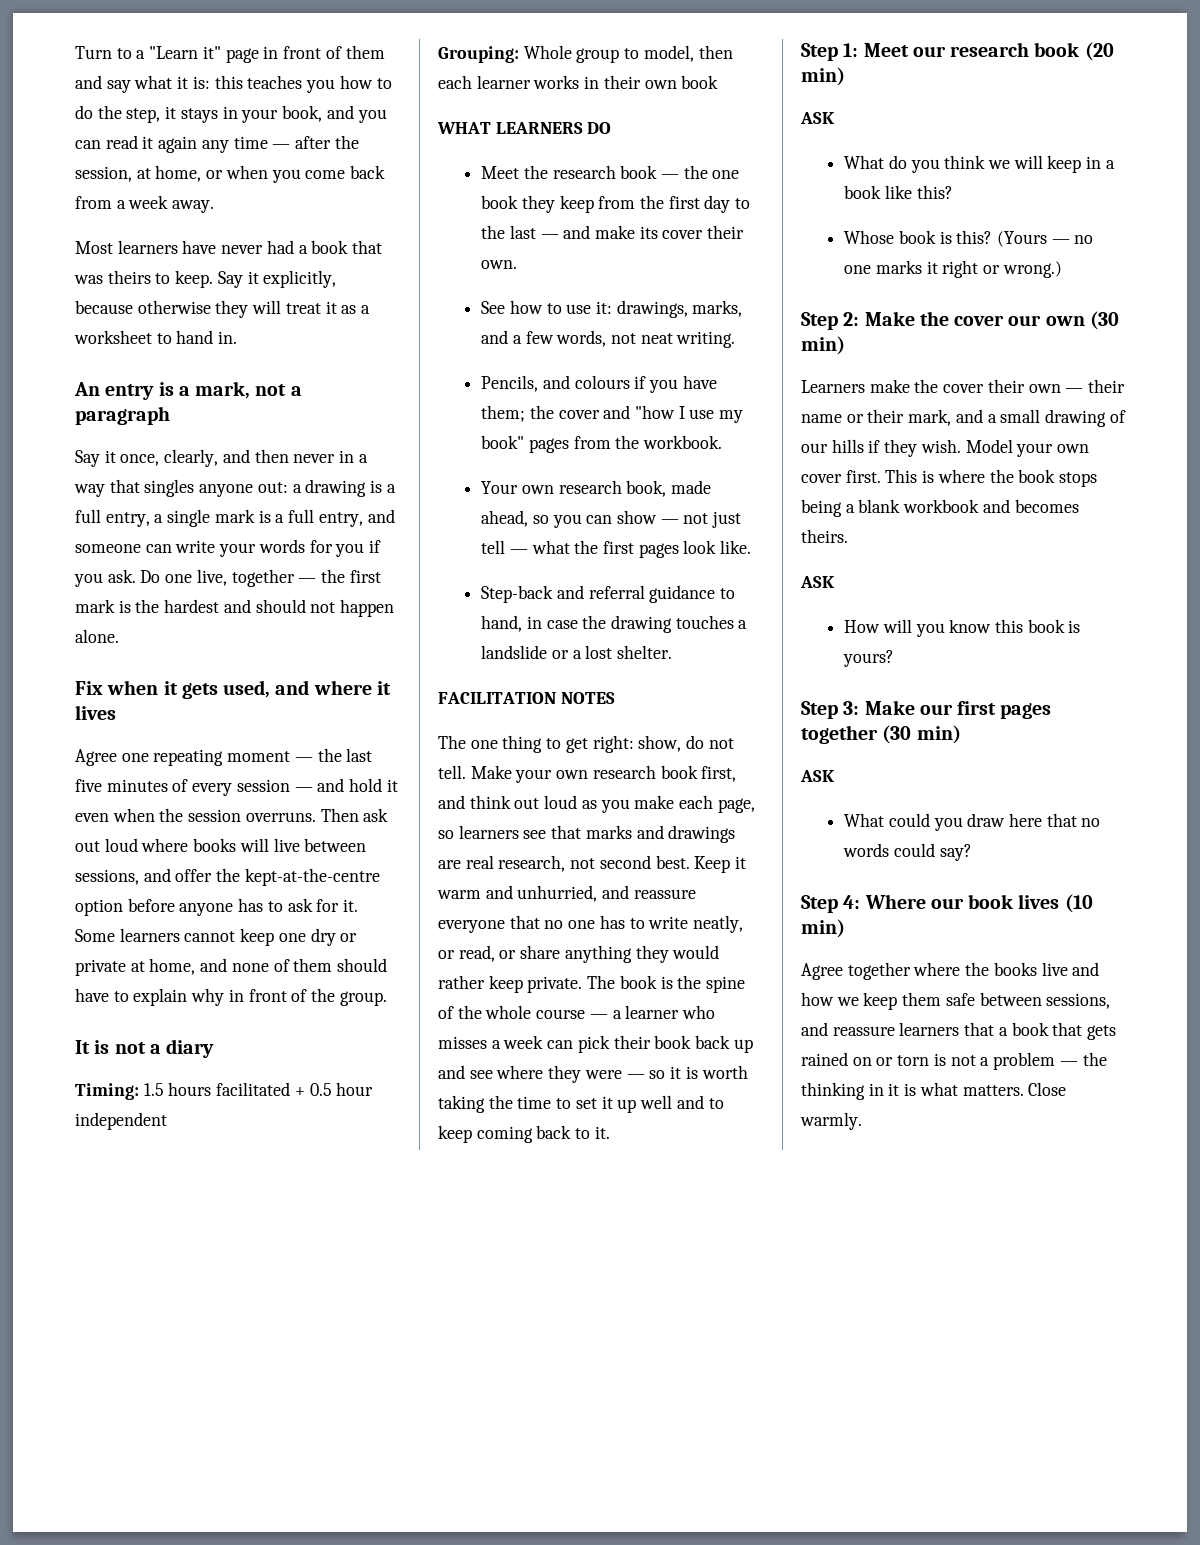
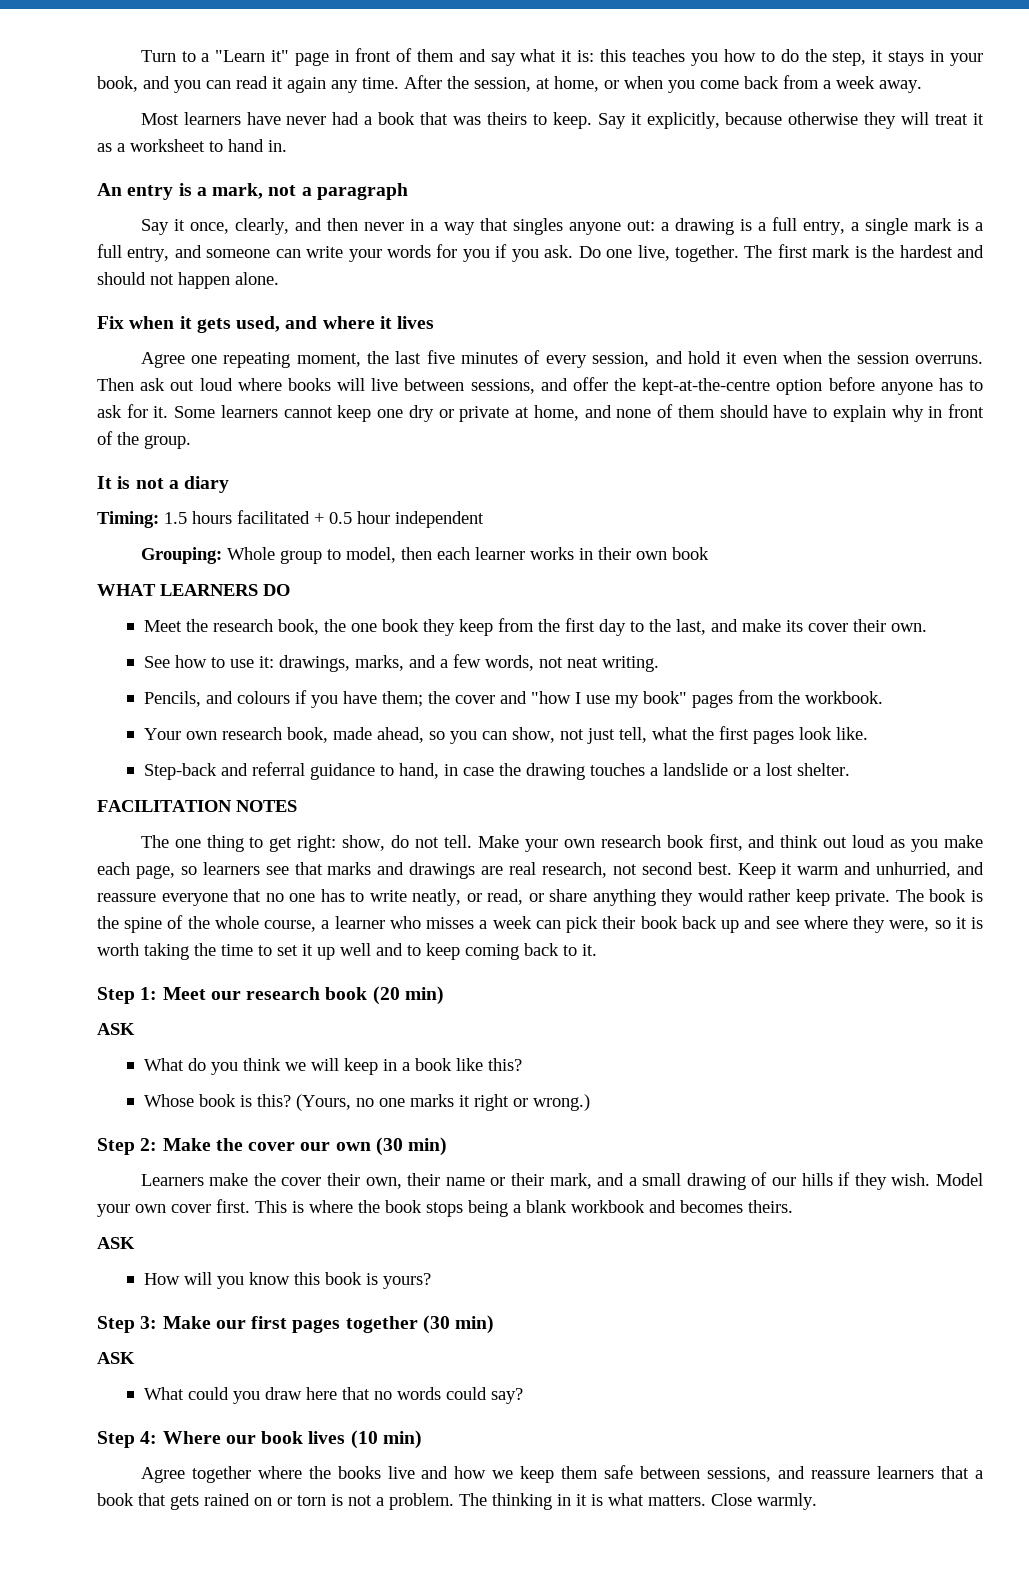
[233,136,332,149] time — after -> [362,75,442,89] time. After
[231,569,346,587] together — the -> [674,245,773,262] together. The
[227,751,313,762] moment — -> [296,353,361,367] moment,
[236,779,313,792] session — -> [592,352,650,367] session,
[620,165,680,179] book — -> [277,619,319,635] book,
[509,225,559,239] last — -> [675,619,706,635] last,
[617,510,742,528] [481,540,528,554] show — not just tell — -> [511,727,647,744] show, not just tell,
[536,1009,608,1019] course — -> [264,920,317,932] course,
[584,1070,645,1079] were — -> [889,920,930,932] were,
[997,231,1070,247] (Yours — -> [295,1094,351,1111] (Yours,
[1028,384,1084,393] own — -> [365,1177,402,1189] own,
[993,1052,1107,1070] problem — the -> [389,1493,487,1510] problem. The

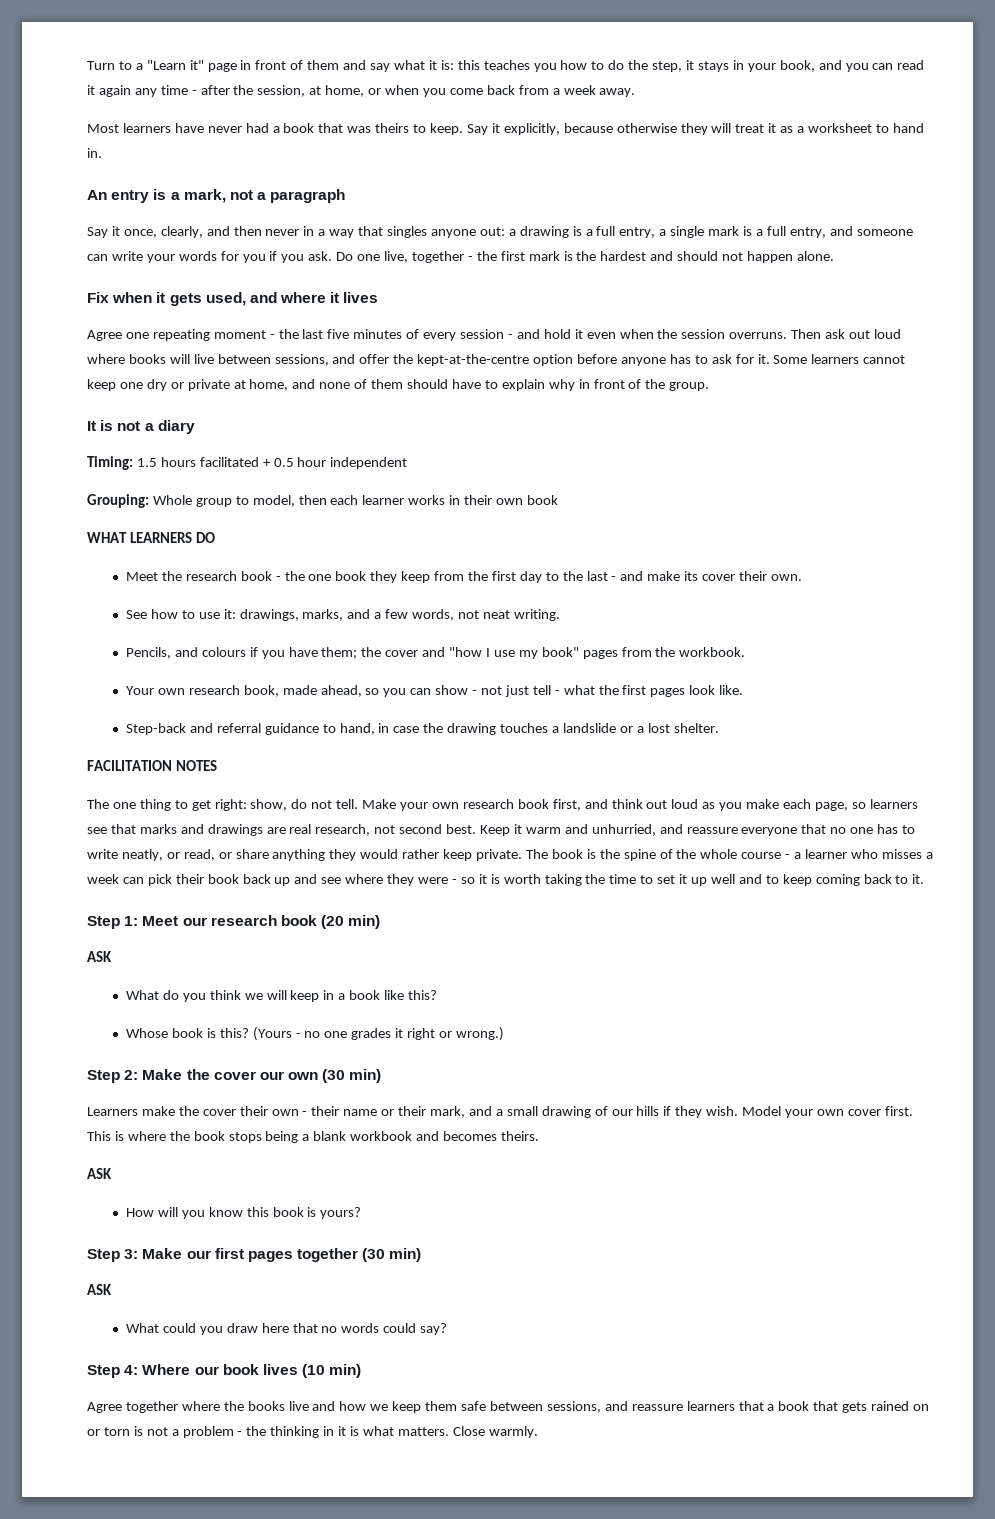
[362,75,442,89] time. After -> [160,85,230,95] time - after
[674,245,773,262] together. The -> [411,251,497,263] together - the
[296,353,361,367] moment, -> [213,330,275,339] moment -
[592,352,650,367] session, -> [460,329,513,339] session -
[277,619,319,635] book, -> [240,571,281,581] book -
[675,619,706,635] last, -> [586,571,617,581] last -
[511,727,647,744] show, not just tell, -> [435,685,560,697] show - not just tell -
[264,920,317,932] course, -> [741,852,791,859] course -
[889,920,930,932] were, -> [418,877,457,884] were -
[295,1094,454,1111] (Yours, no one marks -> [252,1027,392,1041] (Yours - no one grades
[365,1177,402,1189] own, -> [271,1109,308,1116] own -
[389,1493,487,1510] problem. The -> [182,1426,267,1438] problem - the

